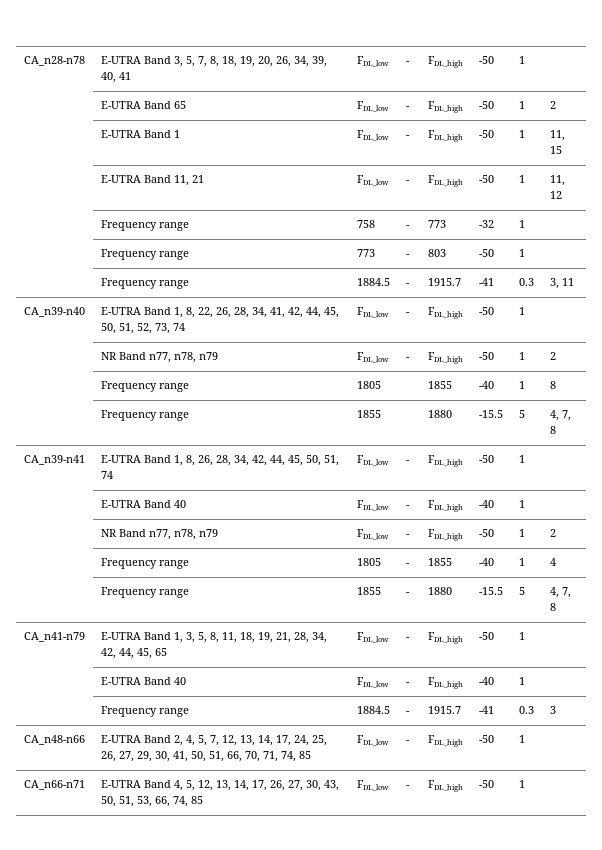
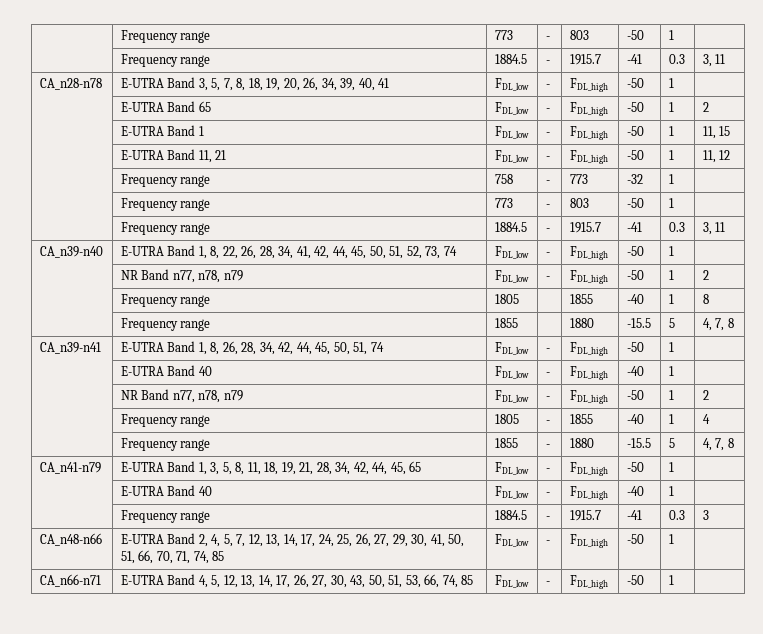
(23, 61) none -> [120,30,211,43] [494,30,513,40] [545,36,550,40] [569,30,589,40] [626,30,644,40] [668,30,674,40] [120,54,211,67] [494,54,527,64] [545,60,550,64] [569,54,601,65] [626,54,642,64] [668,54,685,64] [702,54,726,67] | Frequency range | 773 | - | 803 | -50 | 1 | // | Frequency range | 1884.5 | - | 1915.7 | -41 | 0.3 | 3, 11 //

